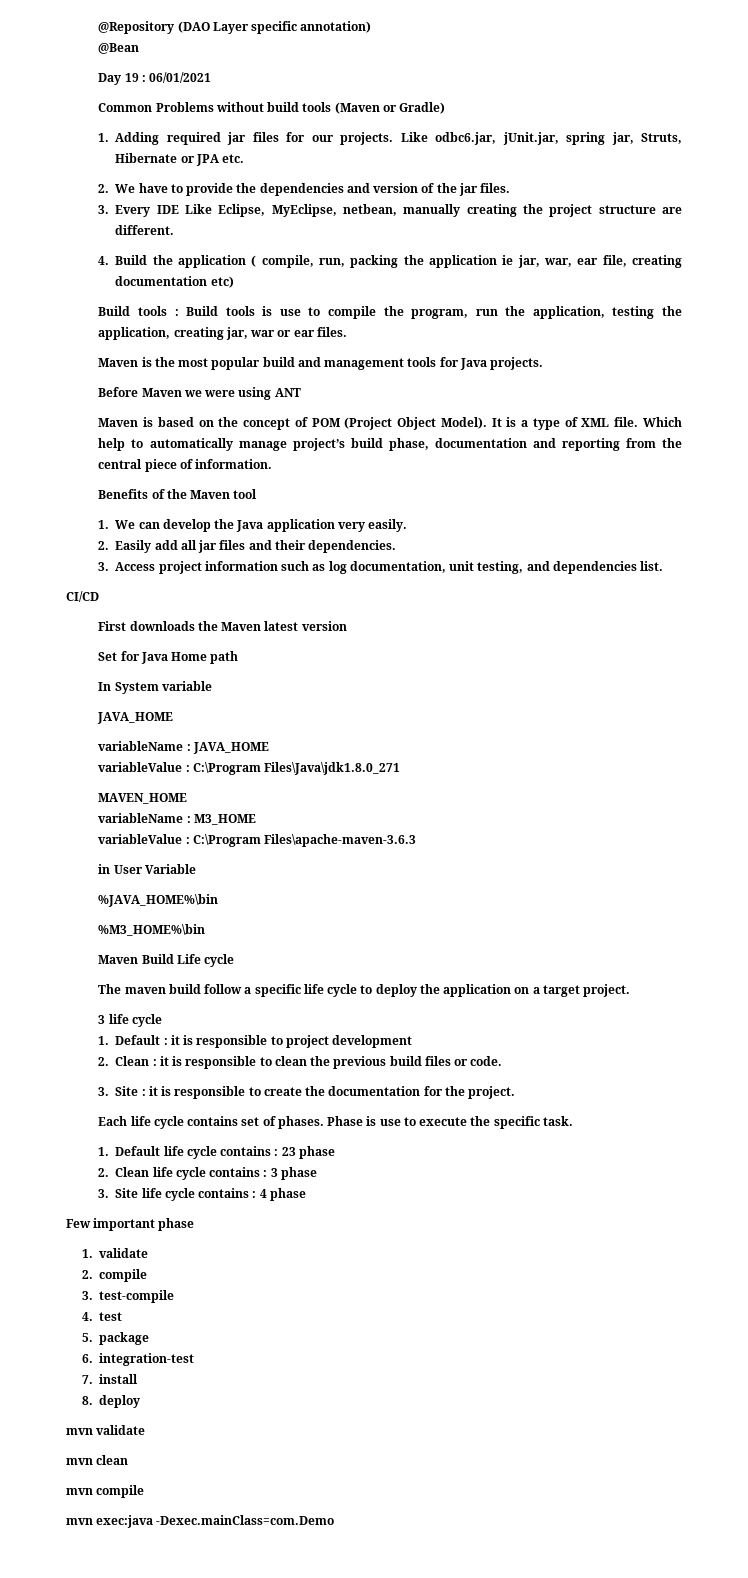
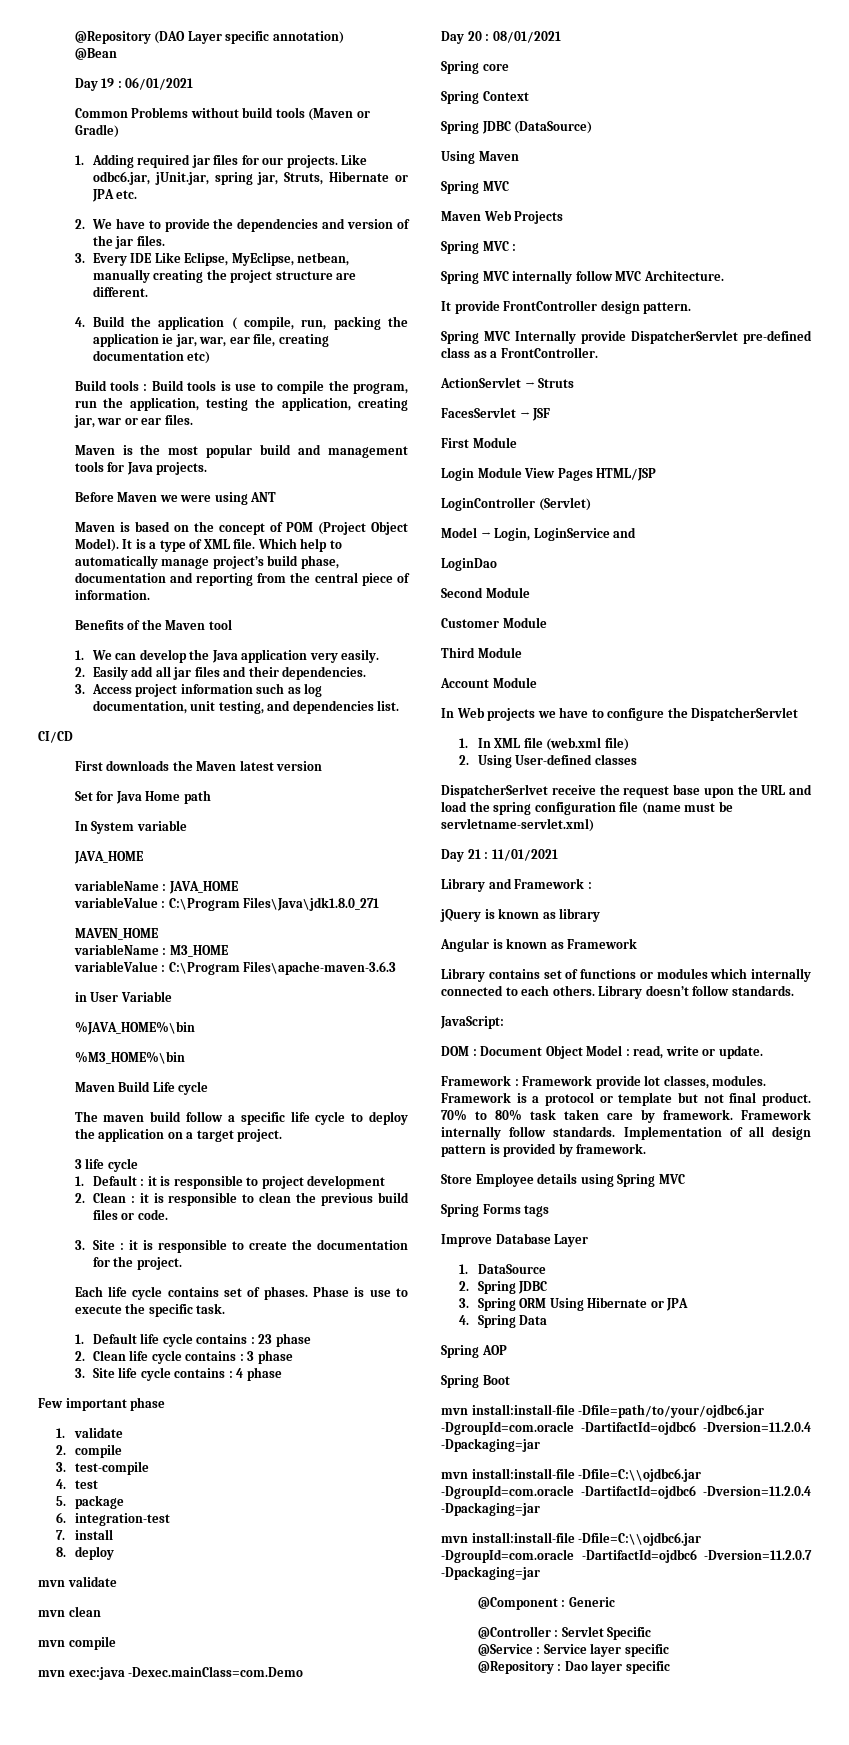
(335, 1520) none -> [441,31,561,44] [441,61,509,74] [441,91,529,104] [441,121,593,134] [441,151,519,164] [441,181,509,194] [441,210,564,224] [441,241,517,254] [441,270,724,284] [441,300,692,314] [441,330,812,344] [441,347,598,358] [440,377,575,388] [441,407,551,421] [441,437,517,448] [441,467,657,481] [441,497,591,511] [441,527,637,541] [441,558,497,571] [441,587,530,598] [441,617,547,628] [441,647,522,658] [440,677,537,688] [441,707,799,721] [459,737,629,751] [459,754,637,768] [441,784,812,798] [441,801,733,815] [441,818,594,832] [441,849,558,862] [441,878,592,892] [440,908,601,922] [440,938,638,952] [441,968,811,982] [441,985,794,999] [440,1016,504,1029] [441,1045,763,1059] [441,1075,767,1089] [441,1092,811,1106] [441,1109,811,1123] [441,1126,811,1140] [441,1143,647,1157] [441,1173,685,1187] [441,1204,550,1217] [441,1233,589,1247] [459,1264,546,1274] [459,1281,548,1294] [459,1297,689,1311] [459,1315,548,1328] [441,1345,507,1358] [441,1375,510,1388] [441,1404,765,1418] [441,1421,811,1435] [441,1438,540,1452] [441,1468,702,1482] [441,1485,811,1499] [441,1502,540,1516] [441,1532,702,1546] [441,1549,812,1563] [441,1566,540,1580] [477,1597,615,1610] [477,1626,652,1640] [477,1643,669,1657] [477,1660,670,1674] // Day 20 : 08/01/2021 // Spring core // Spring Context // Spring JDBC (DataSource) // Using Maven // Spring MVC // Maven Web Projects // Spring MVC : // Spring MVC internally follow MVC Architecture. // It provide FrontController design pattern. // Spring MVC Internally provide DispatcherServlet pre-defined class as a FrontController. // ActionServlet → Struts // FacesServlet → JSF // First Module // Login Module View Pages HTML/JSP // LoginController (Servlet) // Model → Login, LoginService and // LoginDao // Second Module // Customer Module // Third Module // Account Module // In Web projects we have to configure the DispatcherServlet // 1. In XML file (web.xml file) // 2. Using User-defined classes // DispatcherSerlvet receive the request base upon the URL and load the spring configuration file (name must be servletname-servlet.xml) // Day 21 : 11/01/2021 // Library and Framework : // jQuery is known as library // Angular is known as Framework // Library contains set of functions or modules which internally connected to each others. Library doesn’t follow standards. // JavaScript: // DOM : Document Object Model : read, write or update. // Framework : Framework provide lot classes, modules. Framework is a protocol or template but not final product. 70% to 80% task taken care by framework. Framework internally follow standards. Implementation of all design pattern is provided by framework. // Store Employee details using Spring MVC // Spring Forms tags // Improve Database Layer // 1. DataSource // 2. Spring JDBC // 3. Spring ORM Using Hibernate or JPA // 4. Spring Data // Spring AOP // Spring Boot // mvn install:install-file -Dfile=path/to/your/ojdbc6.jar -DgroupId=com.oracle -DartifactId=ojdbc6 -Dversion=11.2.0.4 -Dpackaging=jar // mvn install:install-file -Dfile=C:\\ojdbc6.jar -DgroupId=com.oracle -DartifactId=ojdbc6 -Dversion=11.2.0.4 -Dpackaging=jar // mvn install:install-file -Dfile=C:\\ojdbc6.jar -DgroupId=com.oracle -DartifactId=ojdbc6 -Dversion=11.2.0.7 -Dpackaging=jar // @Component : Generic // @Controller : Servlet Specific // @Service : Service layer specific // @Repository : Dao layer specific

